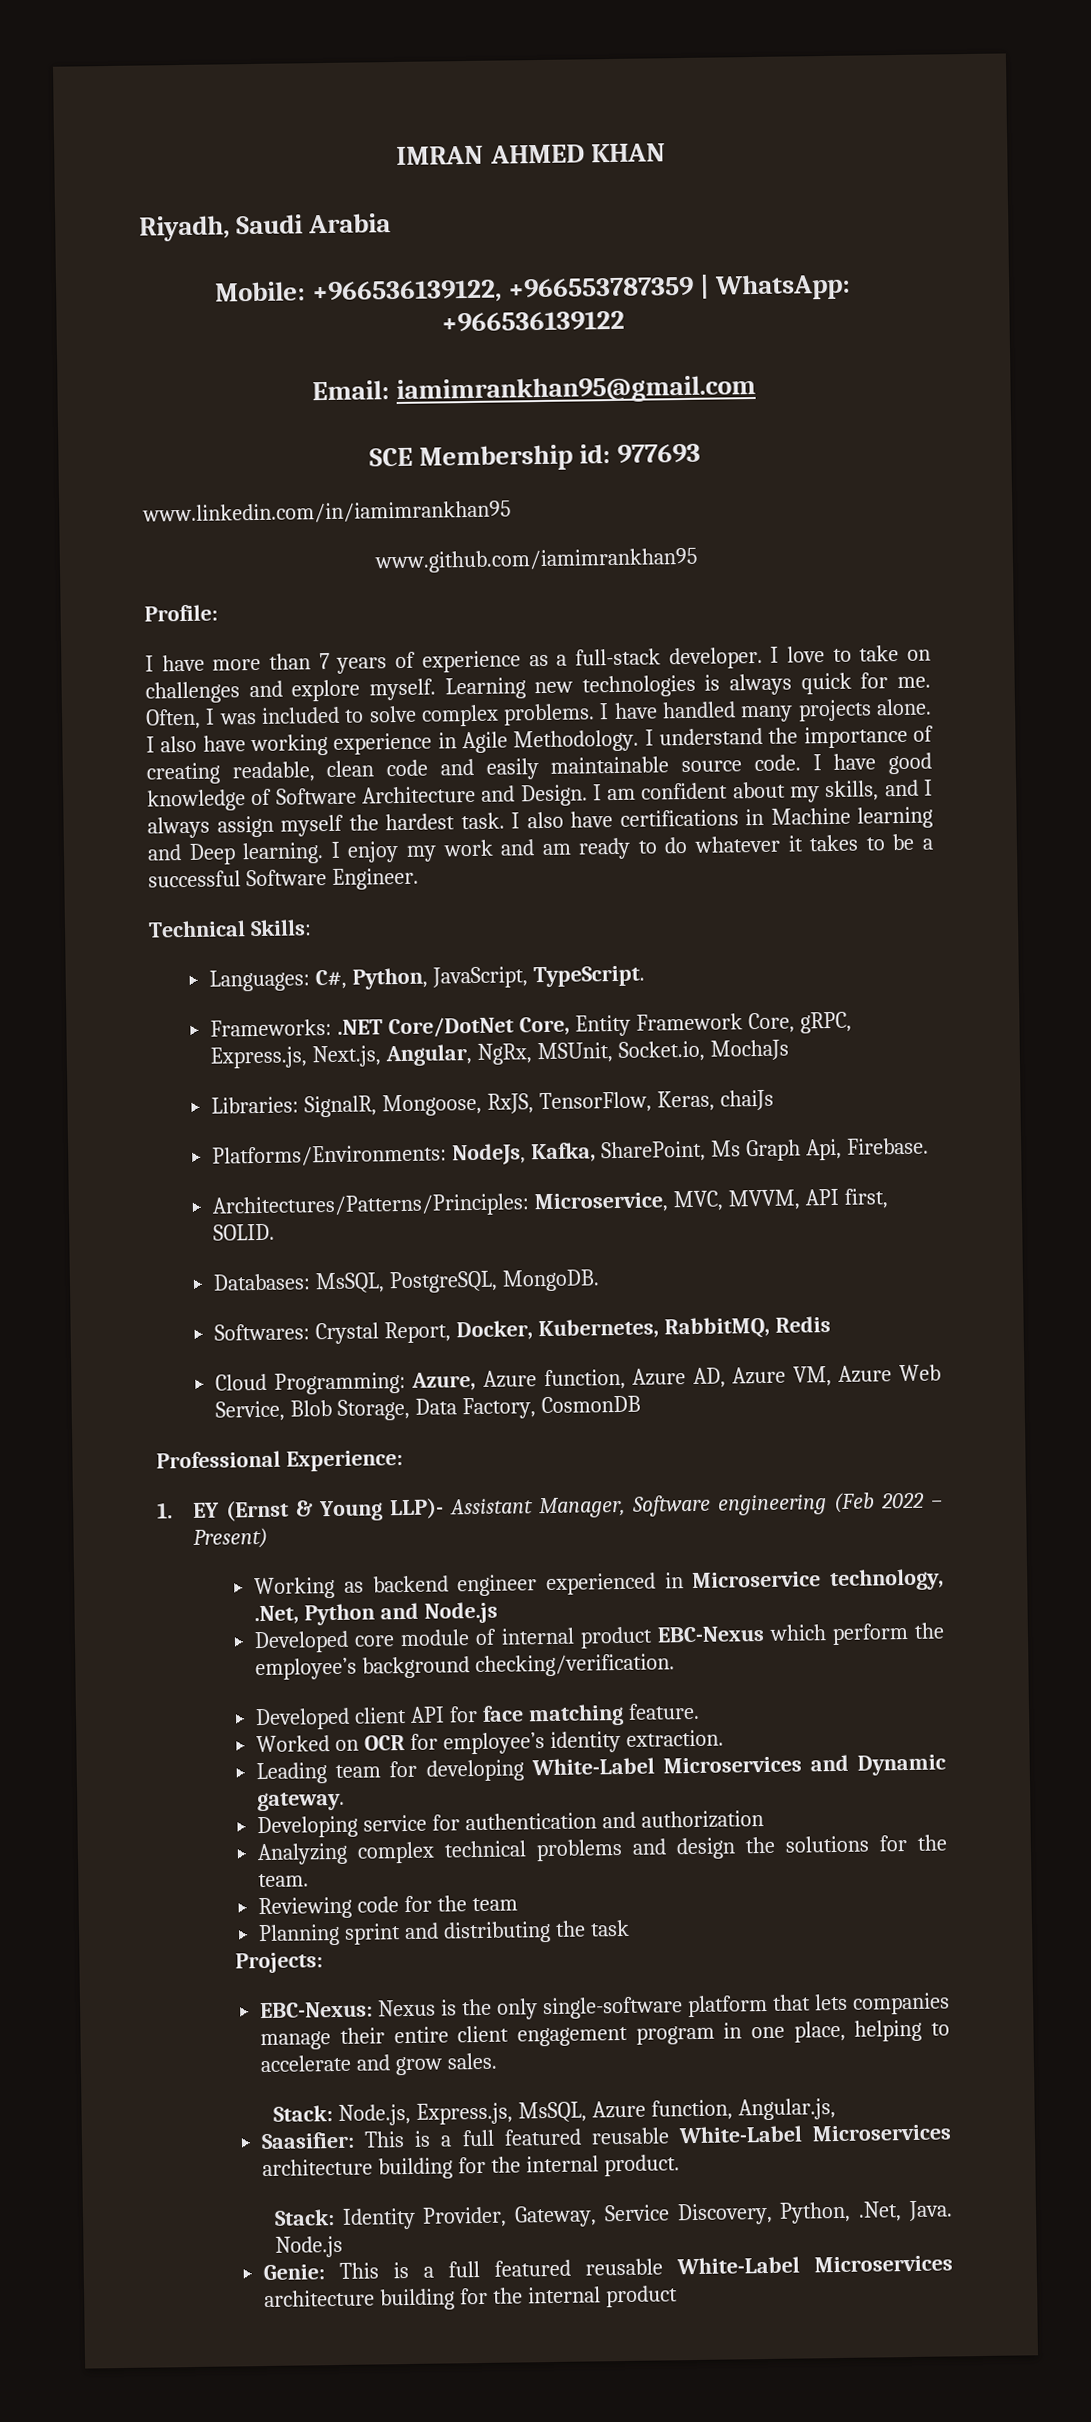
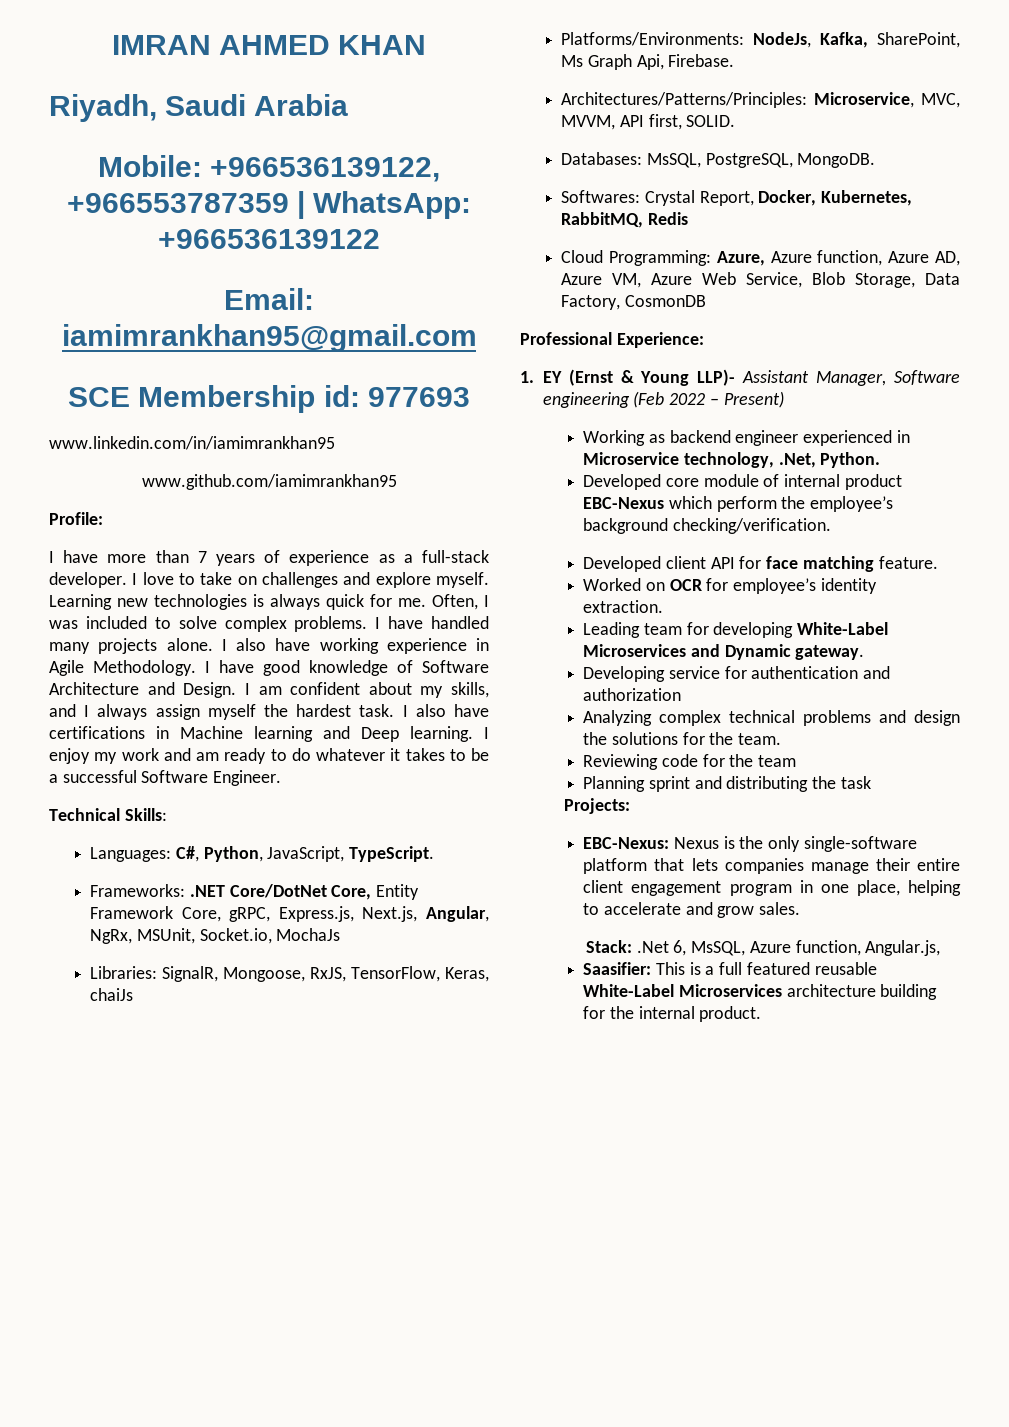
[659,725,935,749] [146,754,822,785] understand the importance of creating readable, clean code and easily maintainable source code. I -> (210, 667) none
[304,1601,498,1626] Python and Node.js -> [820,452,881,468] Python.
[337,2102,513,2126] Node.js, Express.js, -> [636,940,687,956] .Net 6,
[273,2200,953,2230] [274,2235,343,2258] [263,2255,953,2281] [264,2285,678,2311] // Stack: Identity Provider, Gateway, Service Discovery, Python, .Net, Java. Node.js // Genie: This is a full featured reusable White-Label Microservices architecture building for the internal product -> (762, 1014) none

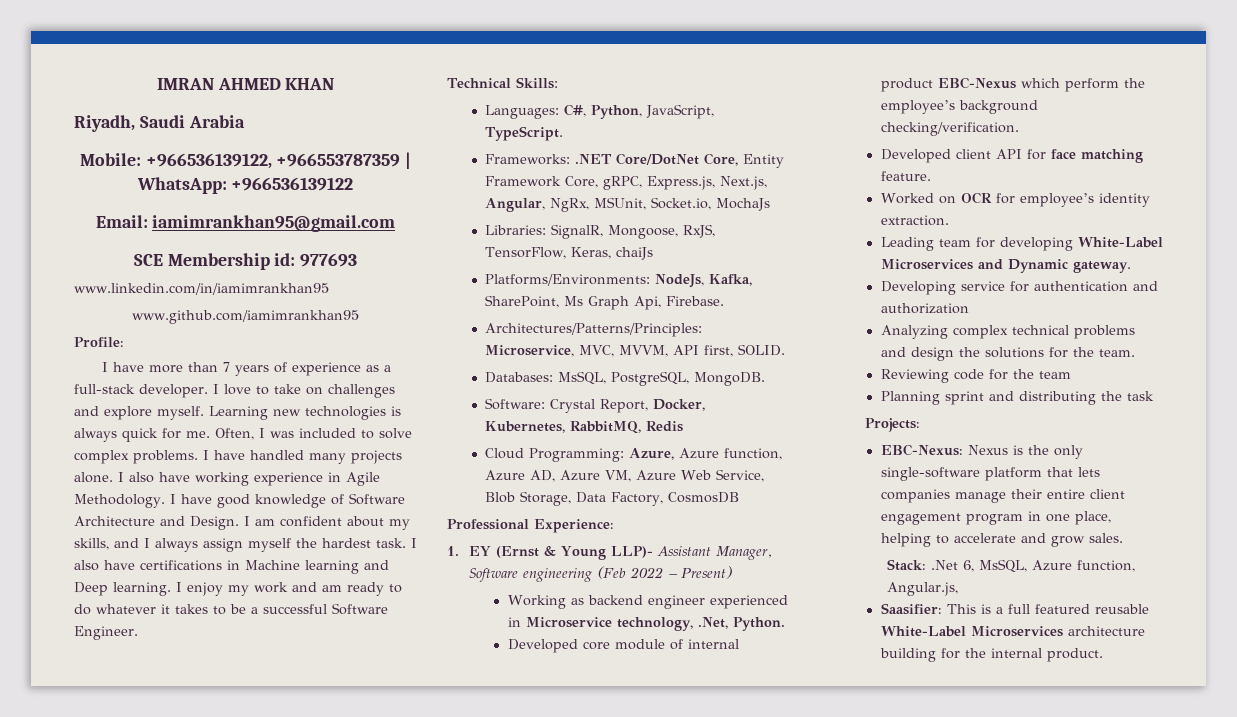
[561,190,641,203] Softwares: -> [485,398,546,410] Software:
[624,295,706,307] CosmonDB -> [668,492,740,503] CosmosDB

